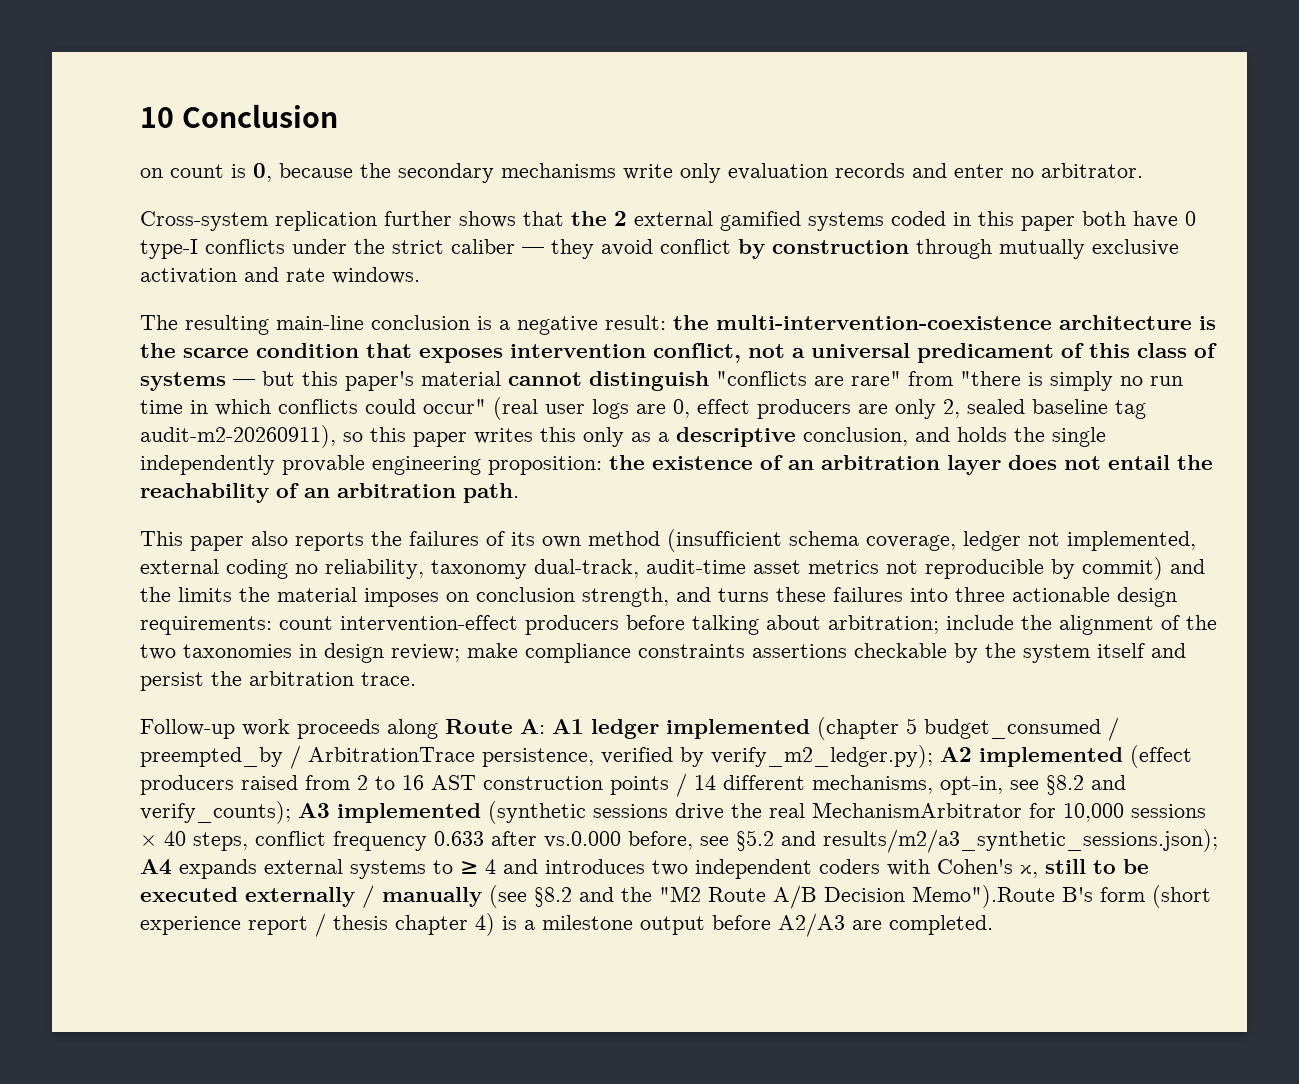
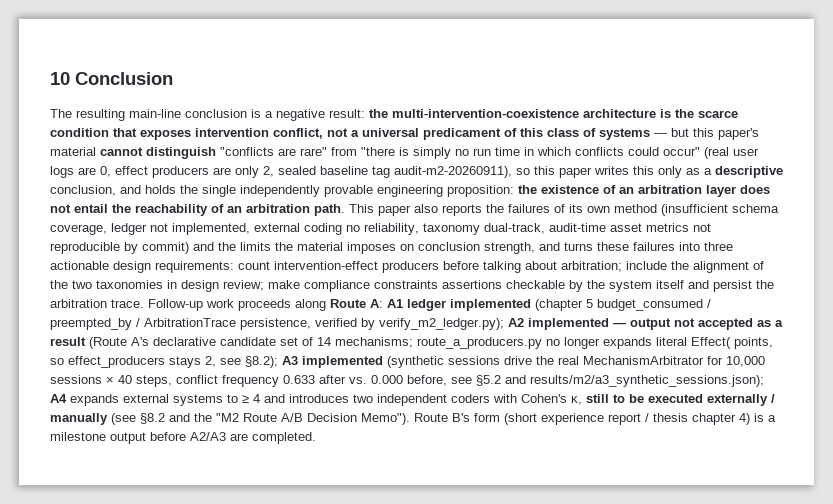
[140,163,1143,183] [140,211,1196,231] [140,239,1179,259] [140,267,420,284] // on count is 0, because the secondary mechanisms write only evaluation records and enter no arbitrator. // Cross-system replication further shows that the 2 external gamified systems coded in this paper both have 0 type-I conflicts under the strict caliber — they avoid conflict by construction through mutually exclusive activation and rate windows. -> (173, 78) none
(519, 493) // -> (345, 210) none
(416, 679) // -> (144, 303) none
[1130,745,1192,768] [140,773,1126,797] [140,801,291,824] (effect producers raised from 2 to 16 AST construction points / 14 different mechanisms, opt-in, see §8.2 and verify_counts); -> [613,318,783,330] [50,337,773,349] [50,356,278,368] — output not accepted as a result (Route A's declarative candidate set of 14 mechanisms; route_a_producers.py no longer expands literal Effect( points, so effect_producers stays 2, see §8.2);
[544,831,621,848] vs.0.000 -> [349,375,403,384] vs. 0.000
[912,885,1055,908] Memo").Route -> [361,413,448,425] Memo"). Route

